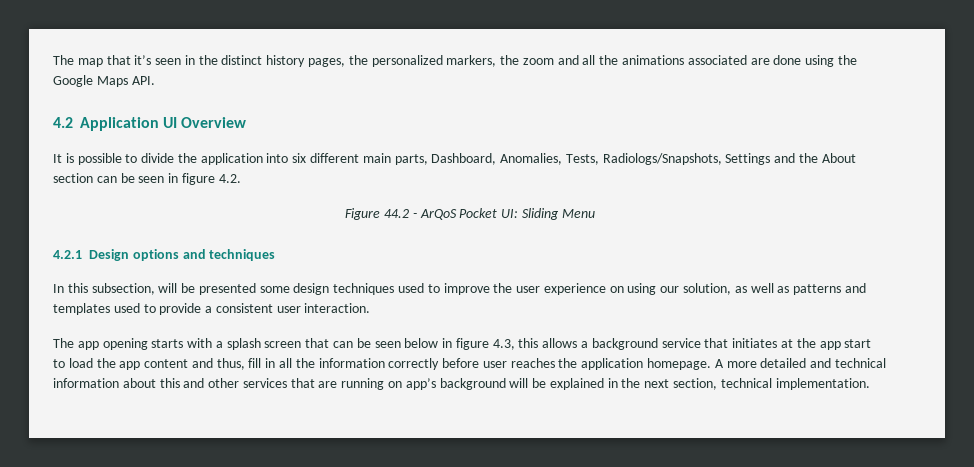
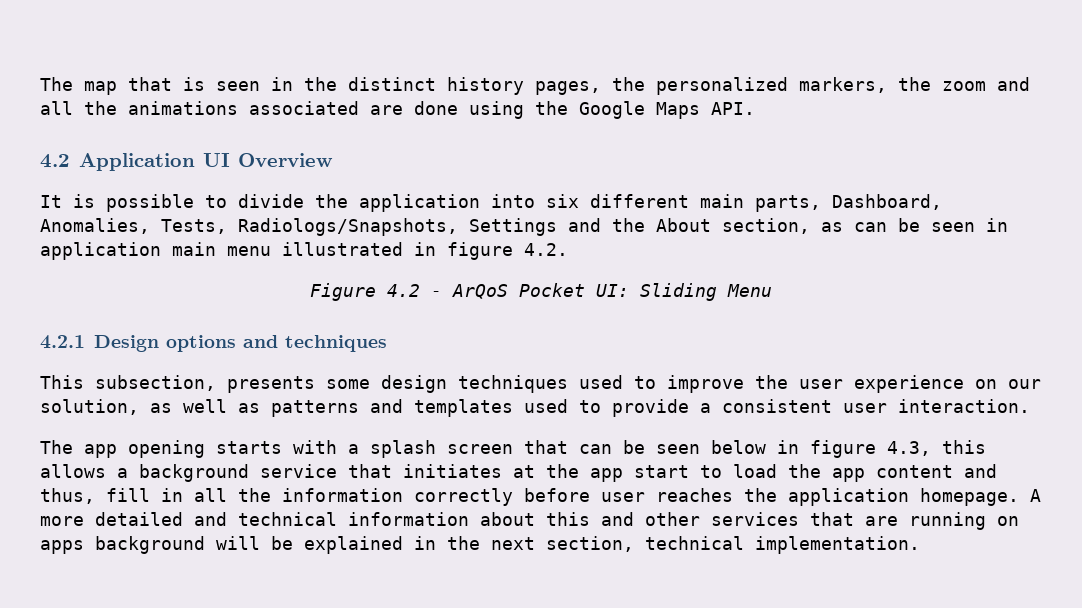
[134,55,152,65] it’s -> [183,77,205,91] is
[53,173,93,183] section -> [722,218,843,234] section, as
(179, 178) none -> [40,242,436,260] application main menu illustrated in
[384,209,410,218] 44.2 -> [387,284,420,297] 4.2
[53,283,256,295] In this subsection, will be presented -> [40,375,315,393] This subsection, presents
[627,283,657,295] using -> (997, 384) none
[405,378,436,390] app’s -> [40,540,84,554] apps

